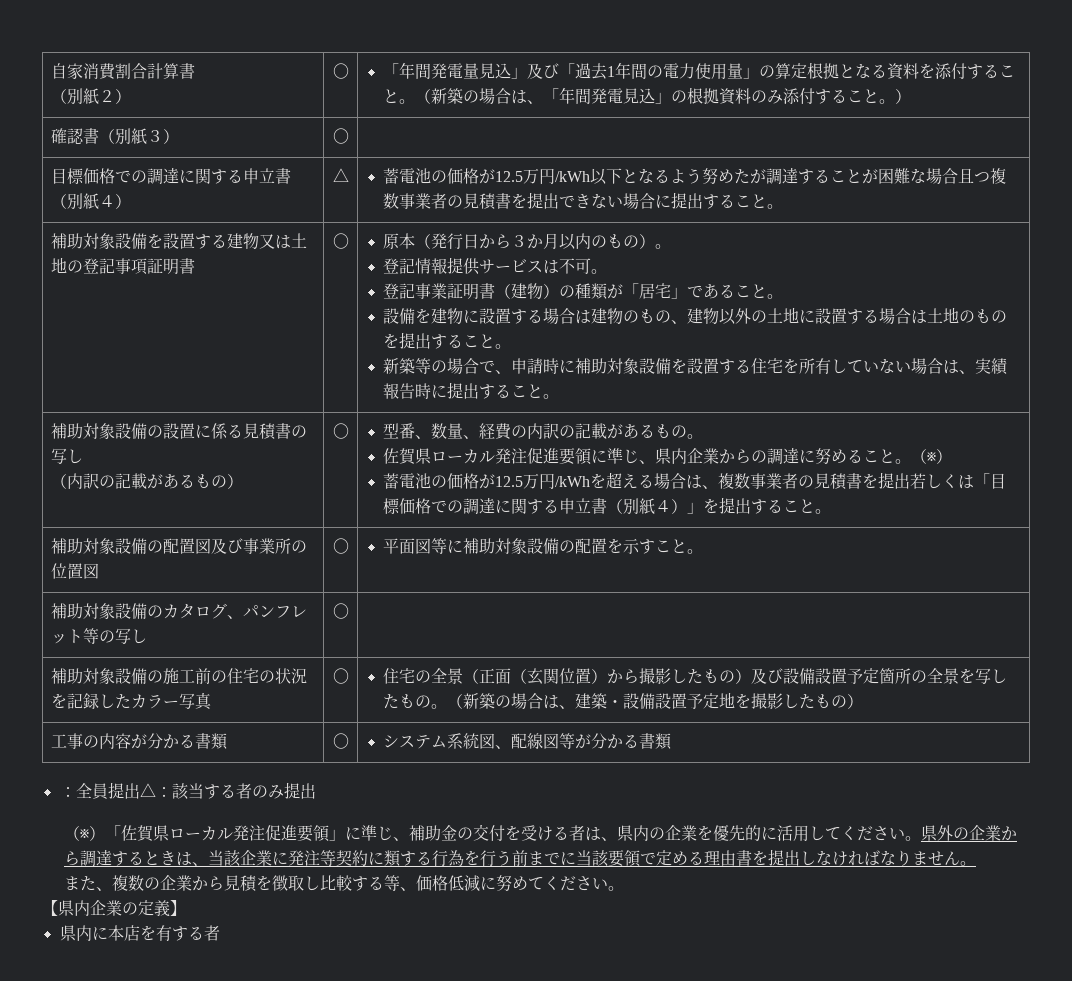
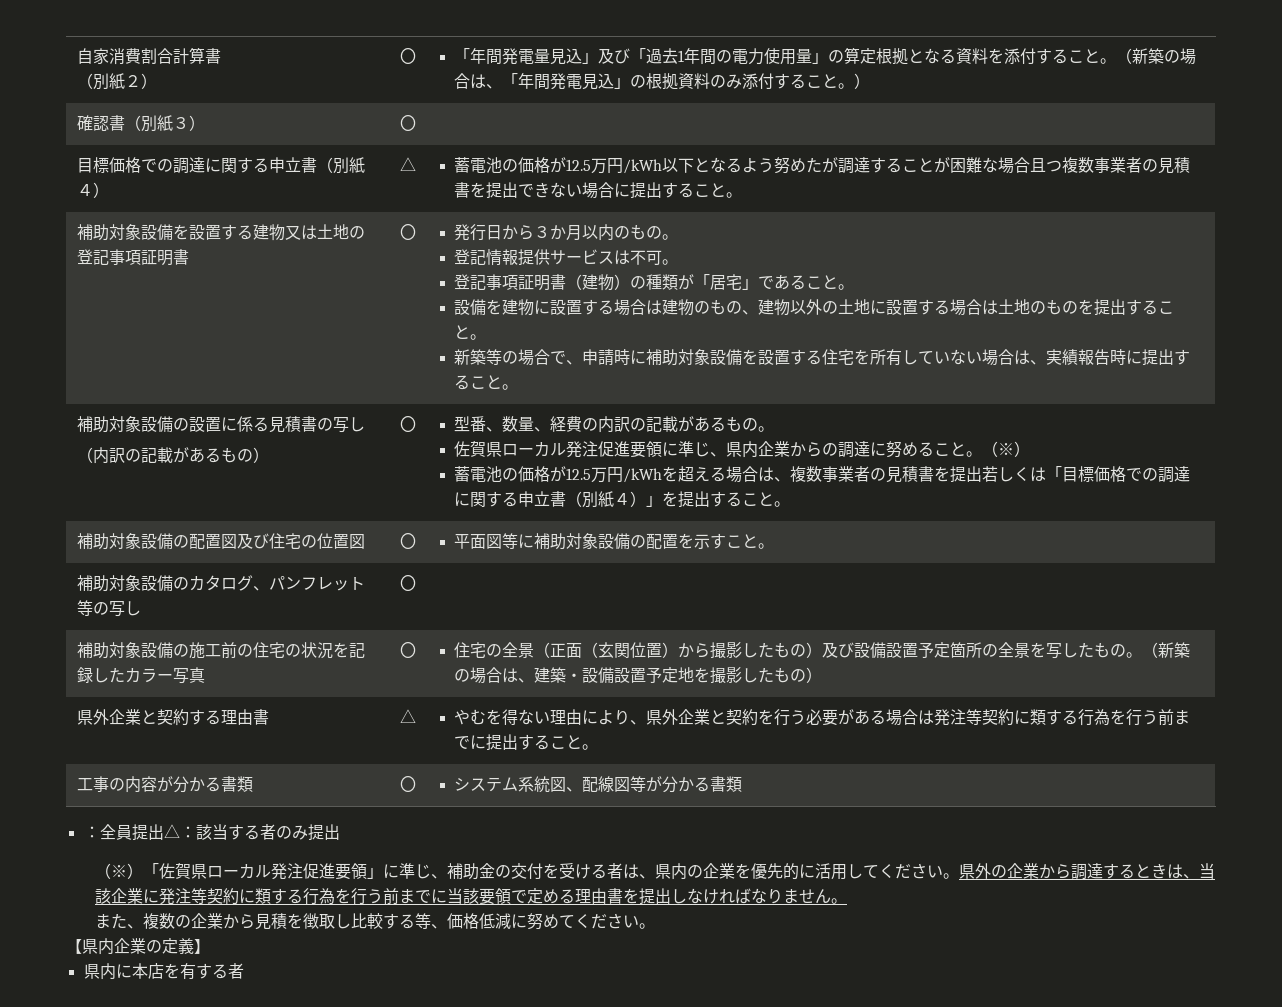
[383,233,432,249] 原本（ -> (416, 232) none
[639,234,656,249] ） -> (663, 232) none
[431,283,448,299] 業 -> [502,275,519,290] 項
[242,538,291,554] 事業所 -> [268,533,301,549] 住宅
(864, 701) none -> [76,709,269,726] [399,709,416,723] [454,709,1191,726] [454,734,599,751] // 県外企業と契約する理由書 | △ | やむを得ない理由により、県外企業と契約を行う必要がある場合は発注等契約に類する行為を行う前までに提出すること。

